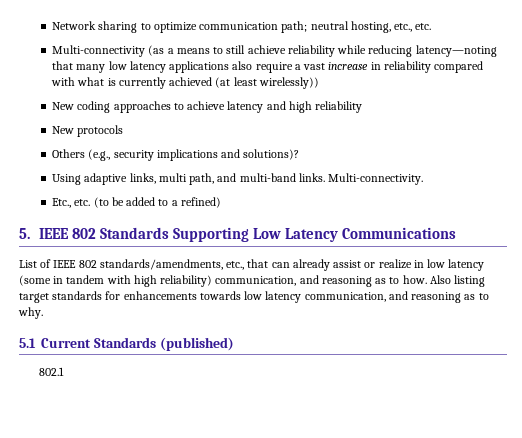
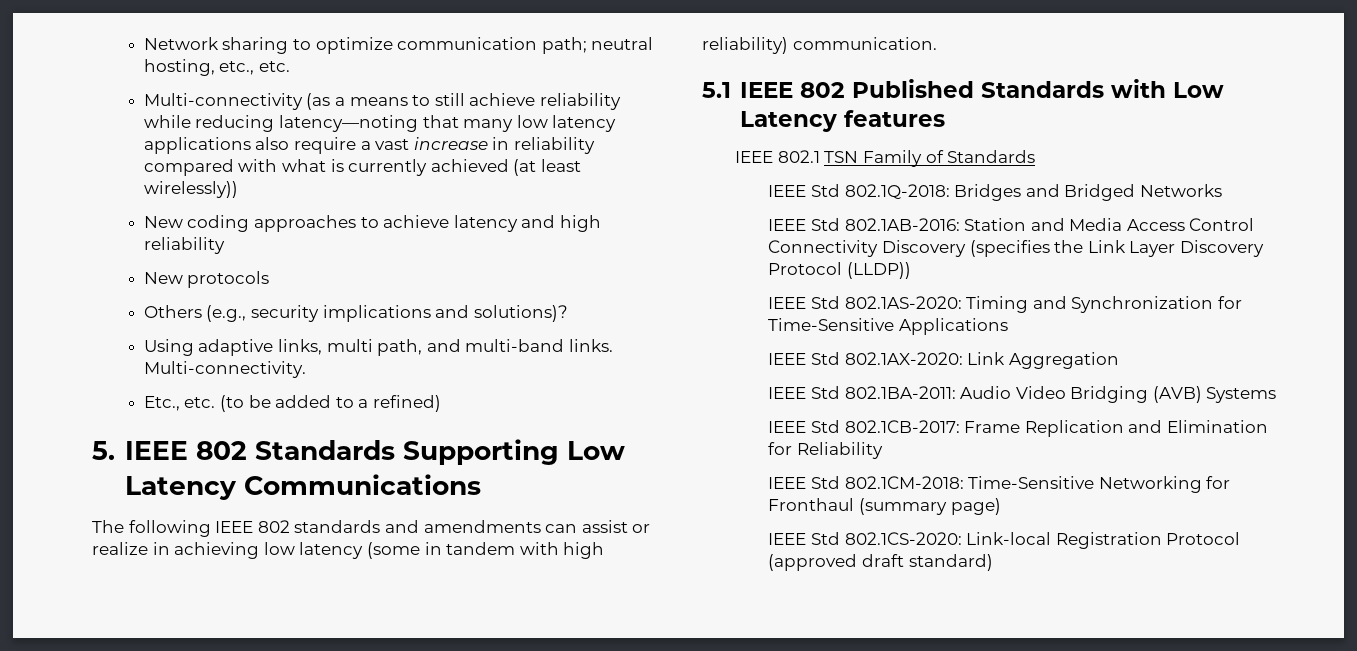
[19,259,330,271] List of IEEE 802 standards/amendments, etc., that can already -> [92,520,578,537] The following IEEE 802 standards and amendments can
(424, 264) none -> [174,542,260,559] achieving
[215,275,486,287] [19,291,489,303] [18,307,43,319] [19,337,234,351] [38,367,64,376] communication, and reasoning as to how. Also listing target standards for enhancements towards low latency communication, and reasoning as to why. // 5.1 Current Standards (published) // 802.1 -> [792,37,937,50] [702,79,1224,98] [739,110,945,132] [735,150,1036,167] [768,184,1222,201] [768,218,1255,231] [768,240,1264,257] [768,262,911,279] [768,296,1242,313] [768,318,1008,335] [768,352,1119,369] [768,386,1277,403] [768,420,1268,437] [768,442,883,459] [768,476,1231,493] [768,498,1001,515] [768,532,1241,549] [768,554,993,571] communication. // 5.1 IEEE 802 Published Standards with Low Latency features // IEEE 802.1 TSN Family of Standards // IEEE Std 802.1Q-2018: Bridges and Bridged Networks // IEEE Std 802.1AB-2016: Station and Media Access Control Connectivity Discovery (specifies the Link Layer Discovery Protocol (LLDP)) // IEEE Std 802.1AS-2020: Timing and Synchronization for Time-Sensitive Applications // IEEE Std 802.1AX-2020: Link Aggregation // IEEE Std 802.1BA-2011: Audio Video Bridging (AVB) Systems // IEEE Std 802.1CB-2017: Frame Replication and Elimination for Reliability // IEEE Std 802.1CM-2018: Time-Sensitive Networking for Fronthaul (summary page) // IEEE Std 802.1CS-2020: Link-local Registration Protocol (approved draft standard)

